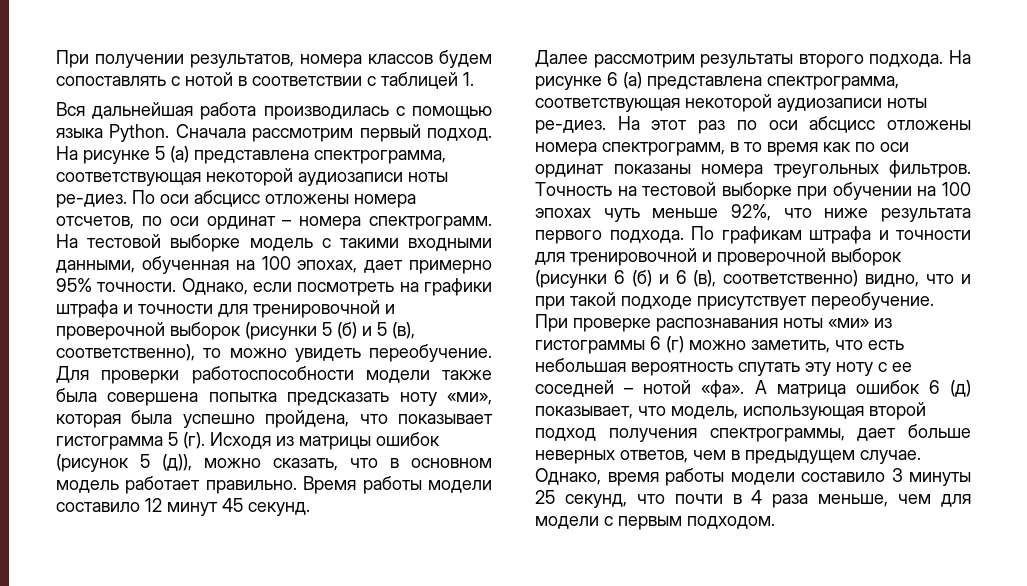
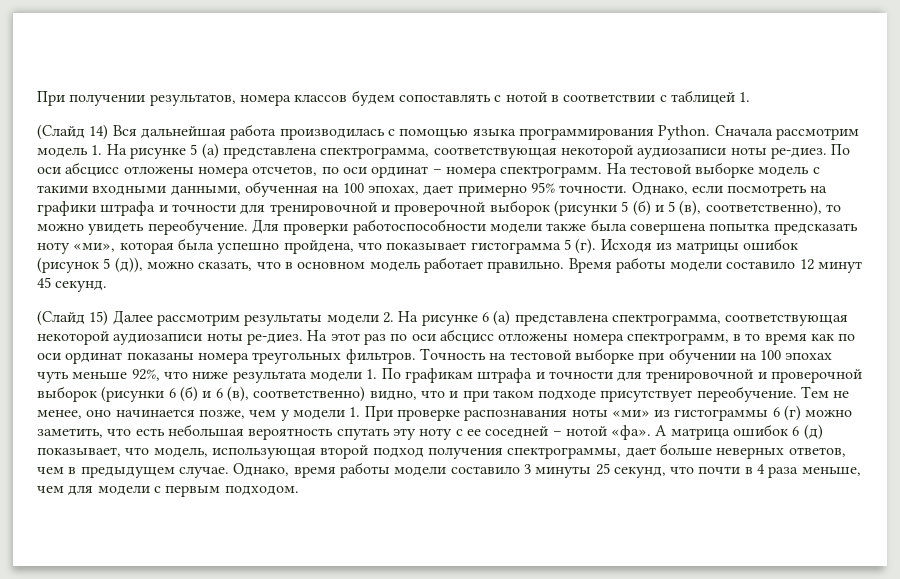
(474, 79) none -> [37,124,109,140] (Слайд 14)
(103, 133) none -> [518,128,654,140] программирования
[359,124,492,142] первый подход. -> [37,145,103,158] модель 1.
(310, 509) none -> [37,310,109,326] (Слайд 15)
[798,54,944,68] второго подхода. -> [326,312,394,325] модели 2.
[535,230,684,244] первого подхода. -> [309,369,378,382] модели 1.
[570,292,616,306] такой -> [492,390,534,398] таком
(934, 301) none -> [801,386,850,398] [37,407,361,421] Тем не менее, оно начинается позже, чем у модели 1.

